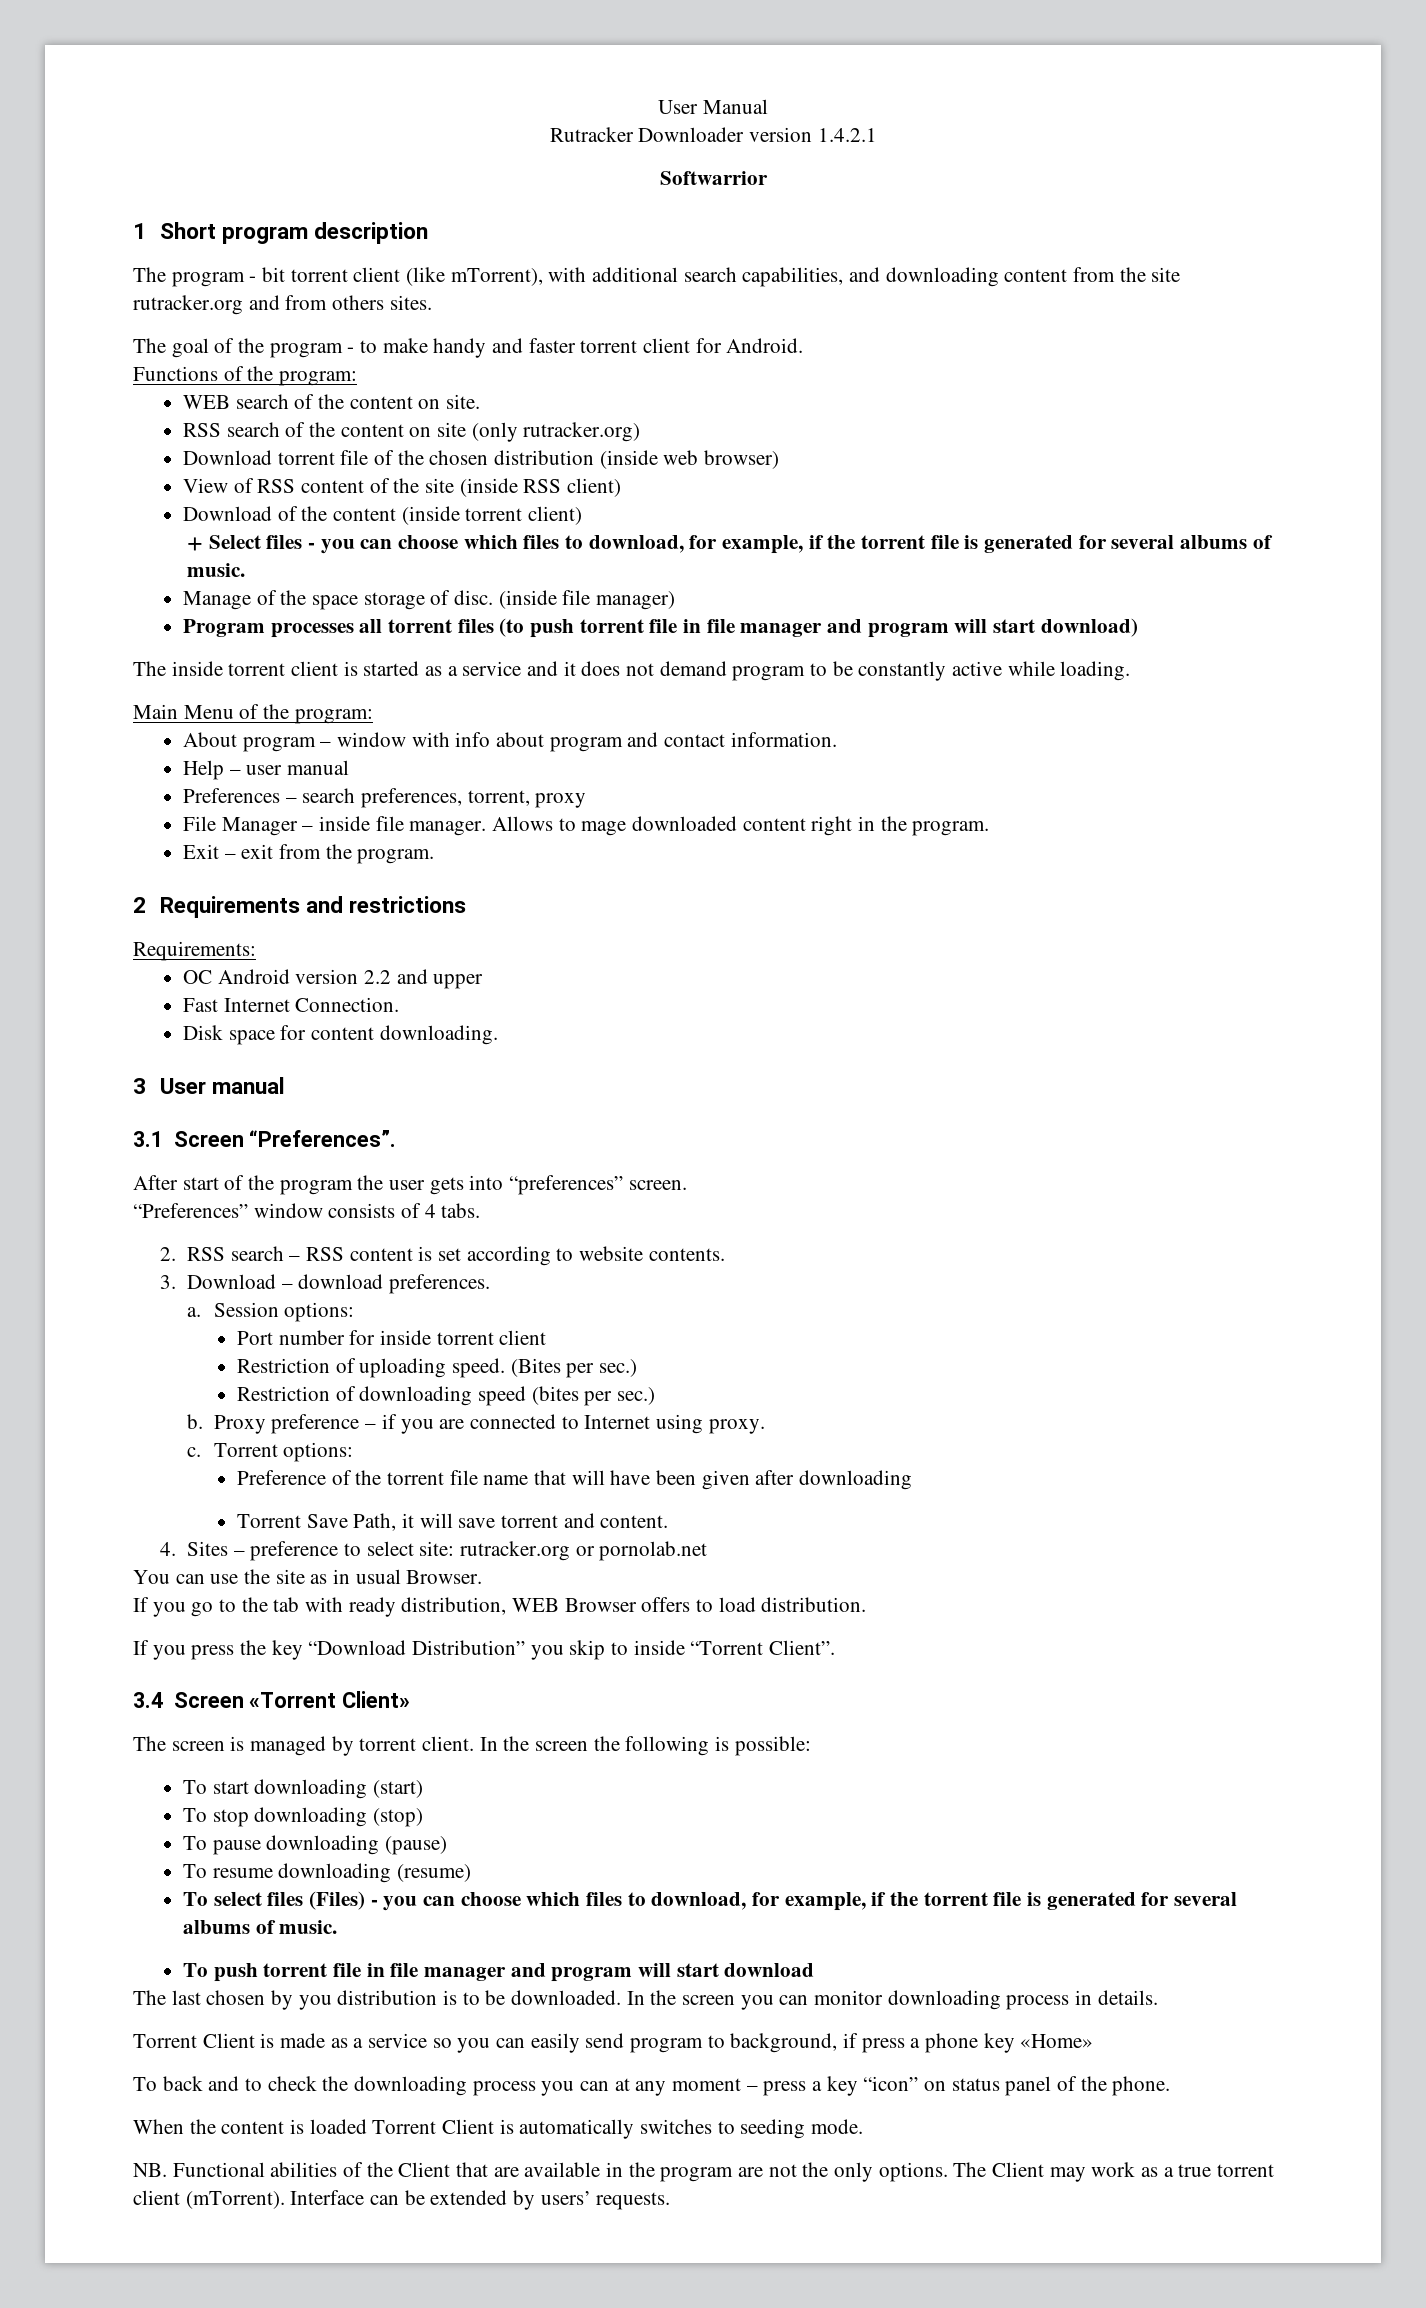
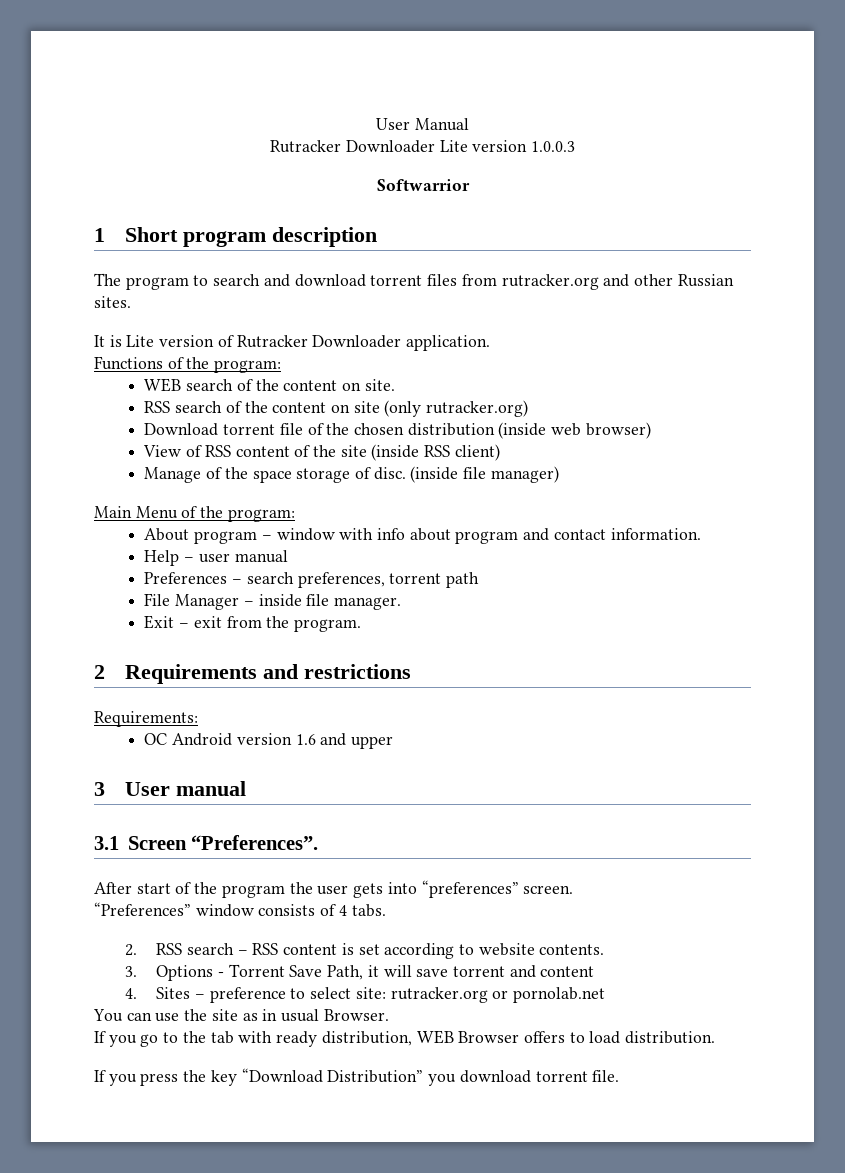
[748,127,877,142] version 1.4.2.1 -> [439,140,575,152] Lite version 1.0.0.3
[249,267,1181,287] [133,295,432,315] [133,338,804,358] - bit torrent client (like mTorrent), with additional search capabilities, and downloading content from the site rutracker.org and from others sites. // The goal of the program - to make handy and faster torrent client for Android. -> [193,274,734,290] [94,296,131,308] [94,335,491,351] to search and download torrent files from rutracker.org and other Russian sites. // It is Lite version of Rutracker Downloader application.
[183,506,583,525] [186,535,1273,554] [186,563,245,577] // Download of the content (inside torrent client) // + Select files - you can choose which files to download, for example, if the torrent file is generated for several albums of music. -> (500, 452) none
[183,618,1138,638] [133,661,1131,681] // Program processes all torrent files (to push torrent file in file manager and program will start download) // The inside torrent client is started as a service and it does not demand program to be constantly active while loading. -> (559, 474) none
[467,790,587,808] torrent, proxy -> [389,572,479,588] torrent path
[492,816,990,836] Allows to mage downloaded content right in the program. -> (401, 603) none
[364,970,392,984] 2.2 -> [295,734,316,745] 1.6
[183,997,400,1012] [183,1025,498,1045] // Fast Internet Connection. // Disk space for content downloading. -> (393, 742) none
[186,1274,490,1294] [186,1302,355,1322] [236,1330,547,1345] [236,1358,637,1378] [236,1386,655,1406] [186,1414,765,1434] [186,1442,354,1462] [236,1470,912,1490] Download – download preferences. // a. Session options: // Port number for inside torrent client // Restriction of uploading speed. (Bites per sec.) // Restriction of downloading speed (bites per sec.) // b. Proxy preference – if you are connected to Internet using proxy. // c. Torrent options: // Preference of the torrent file name that will have been given after downloading // -> [156,965,224,981] Options -
[600,1515,669,1528] content. -> [540,966,595,977] content
[569,1640,836,1660] [133,1691,411,1708] [133,1736,811,1756] [183,1779,424,1799] [183,1807,424,1827] [183,1835,448,1855] [183,1863,472,1883] [183,1891,1238,1911] [183,1920,338,1934] [183,1963,815,1982] [133,1990,1158,2010] [133,2033,1094,2053] [133,2076,1171,2096] [133,2119,864,2139] [133,2162,1275,2182] [133,2190,671,2210] skip to inside “Torrent Client”. // 3.4 Screen «Torrent Client» // The screen is managed by torrent client. In the screen the following is possible: // To start downloading (start) // To stop downloading (stop) // To pause downloading (pause) // To resume downloading (resume) // To select files (Files) - you can choose which files to download, for example, if the torrent file is generated for several albums of music. // To push torrent file in file manager and program will start download // The last chosen by you distribution is to be downloaded. In the screen you can monitor downloading process in details. // Torrent Client is made as a service so you can easily send program to background, if press a phone key «Home» // To back and to check the downloading process you can at any moment – press a key “icon” on status panel of the phone. // When the content is loaded Torrent Client is automatically switches to seeding mode. // NB. Functional abilities of the Client that are available in the program are not the only options. The Client may work as a true torrent client (mTorrent). Interface can be extended by users’ requests. -> [459,1070,620,1083] download torrent file.

